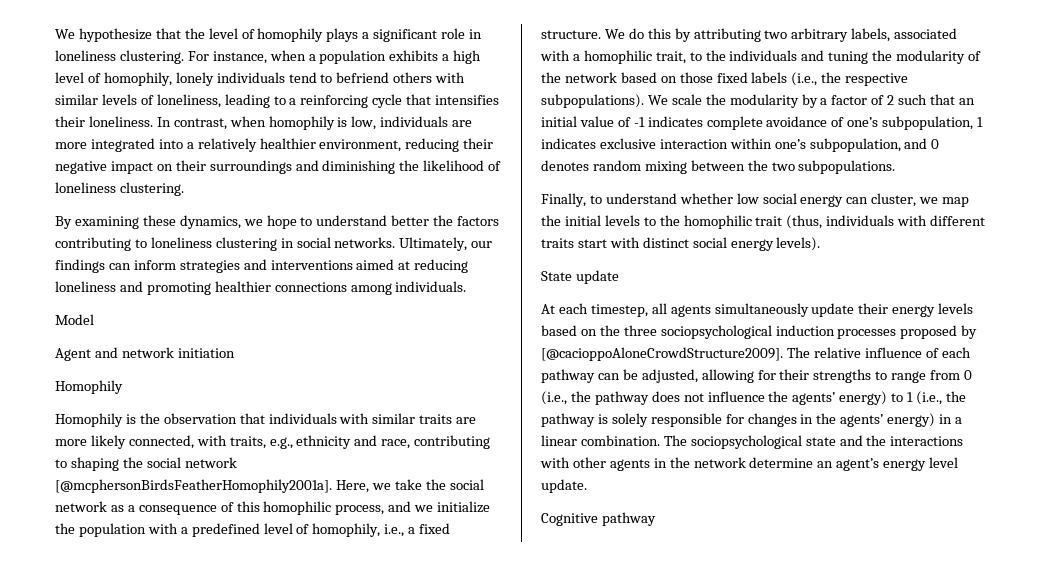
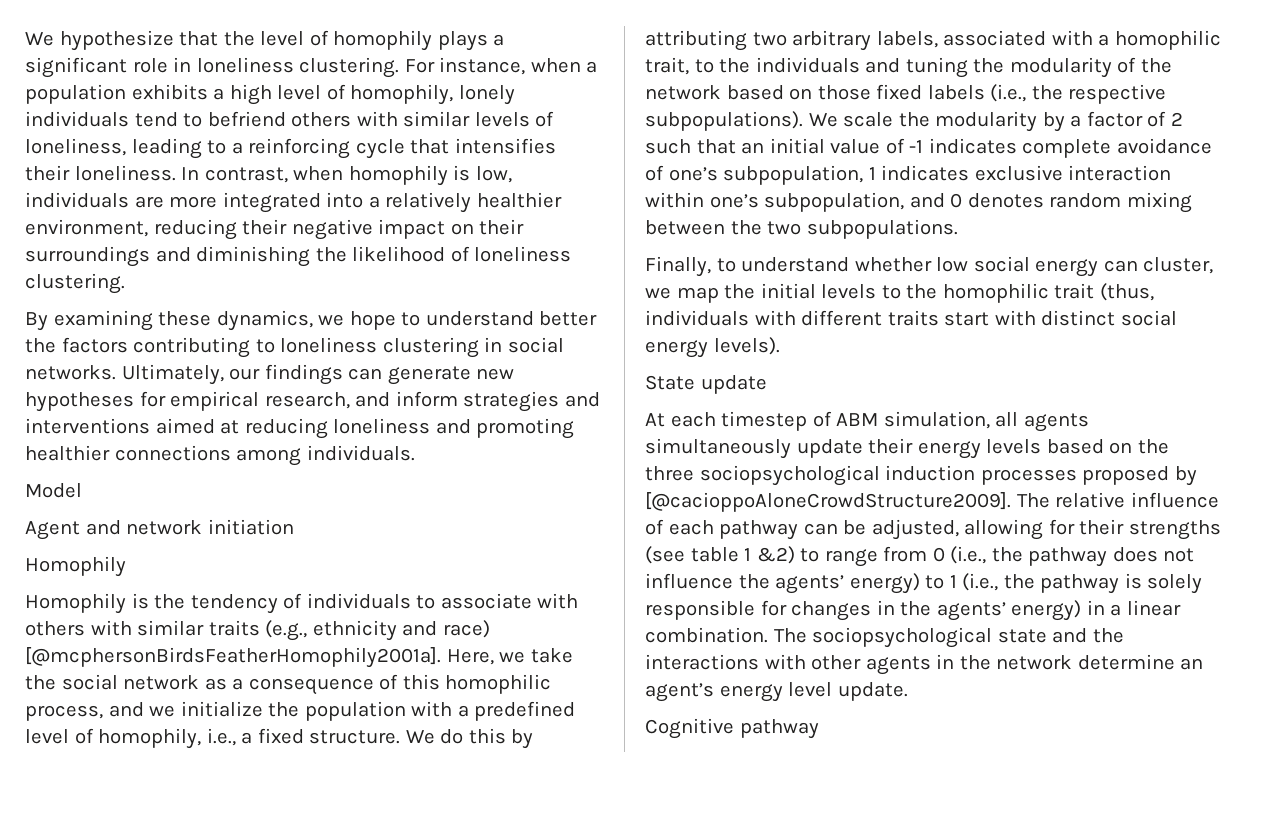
(131, 266) none -> [387,366,515,385] [25,391,391,412] generate new hypotheses for empirical research, and
[163,413,477,424] [55,435,491,449] [55,457,237,471] observation that individuals with similar traits are more likely connected, with traits, e.g., ethnicity and race, contributing to shaping the social network -> [190,593,579,614] [25,620,490,641] tendency of individuals to associate with others with similar traits (e.g., ethnicity and race)
[590,304,648,317] timestep, -> [721,411,990,431] timestep of ABM simulation,
(872, 376) none -> [645,546,795,564] (see table 1 &2)

